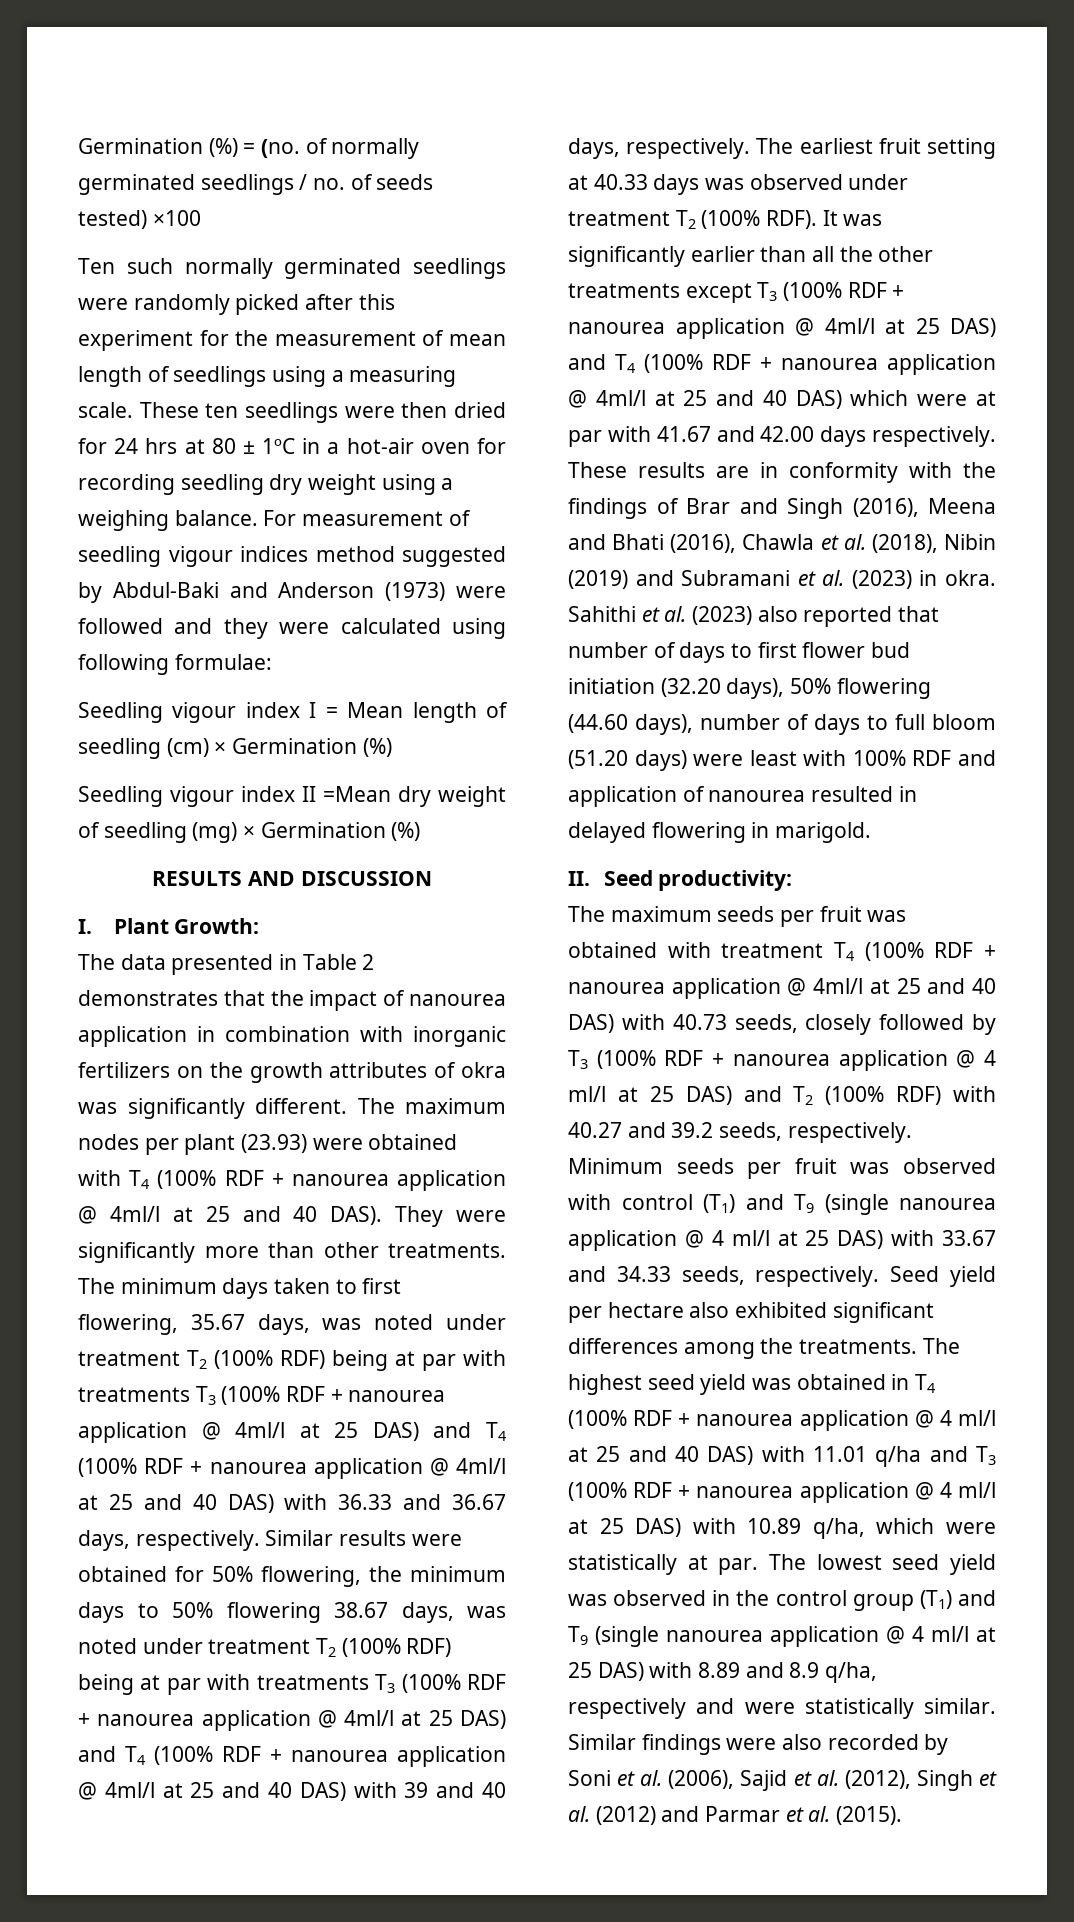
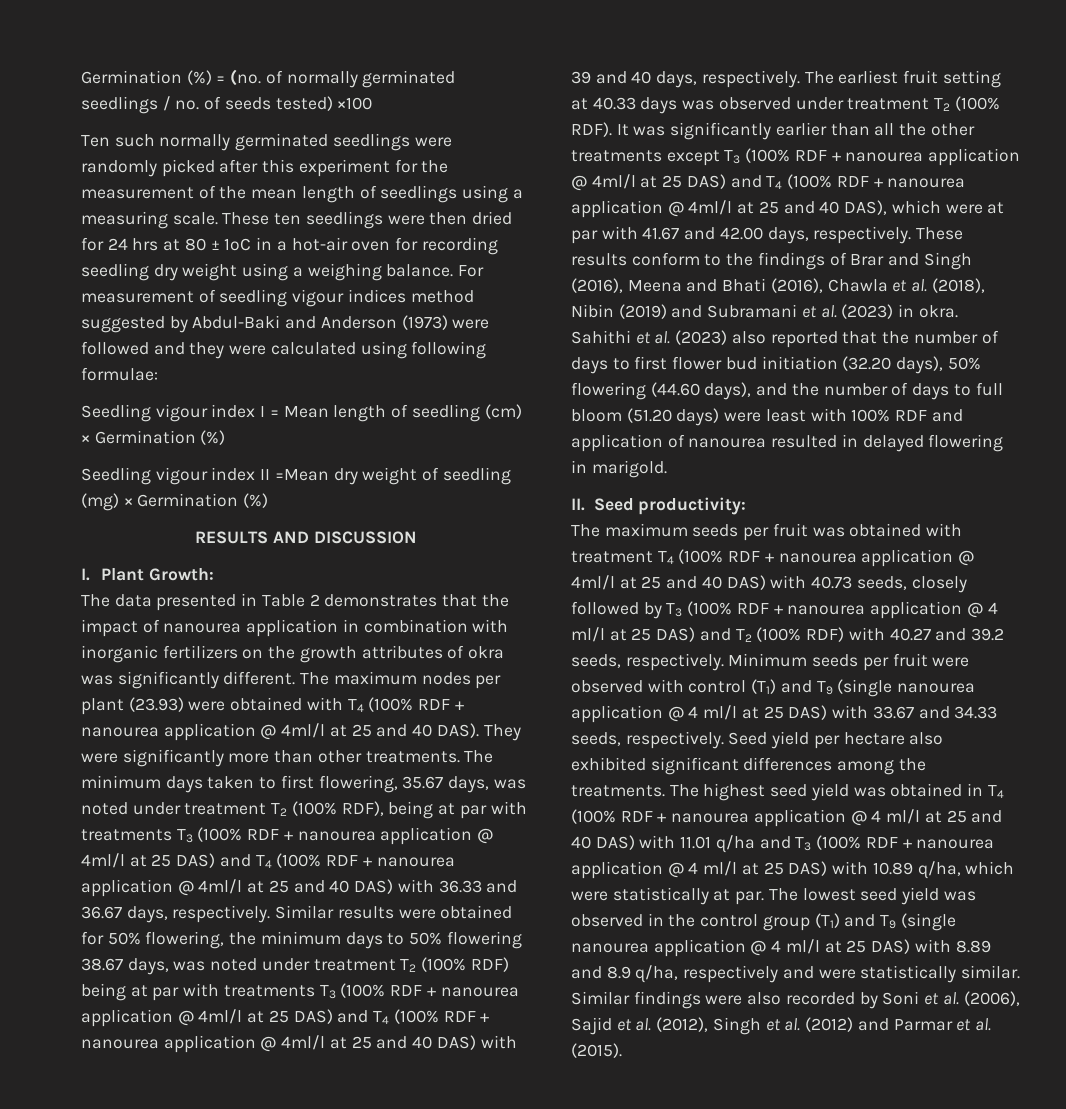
(445, 338) none -> [219,186,247,199] the
[280,1350,325,1369] RDF) -> [341,801,384,816] RDF),
[795,390,842,409] DAS) -> [844,200,888,215] DAS),
[820,426,867,447] days -> [767,227,809,244] days,
[716,462,952,483] are in conformity with -> [631,252,722,266] conform to
(940, 614) none -> [882,331,910,344] the
(693, 724) none -> [756,383,819,396] and the
[850,1162,890,1174] was -> [932,657,970,667] were

